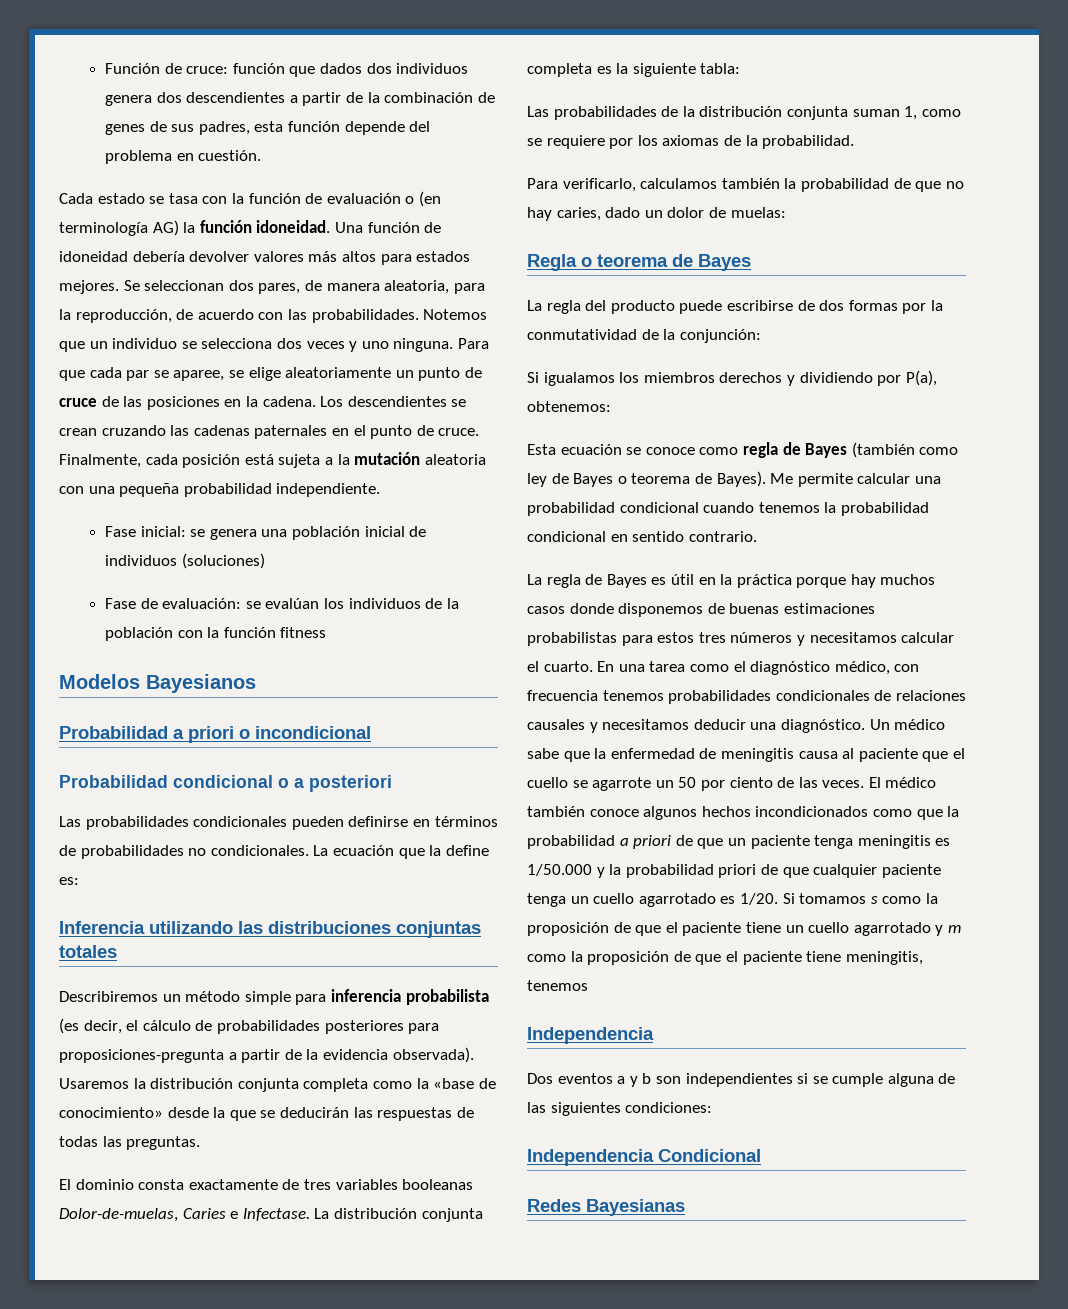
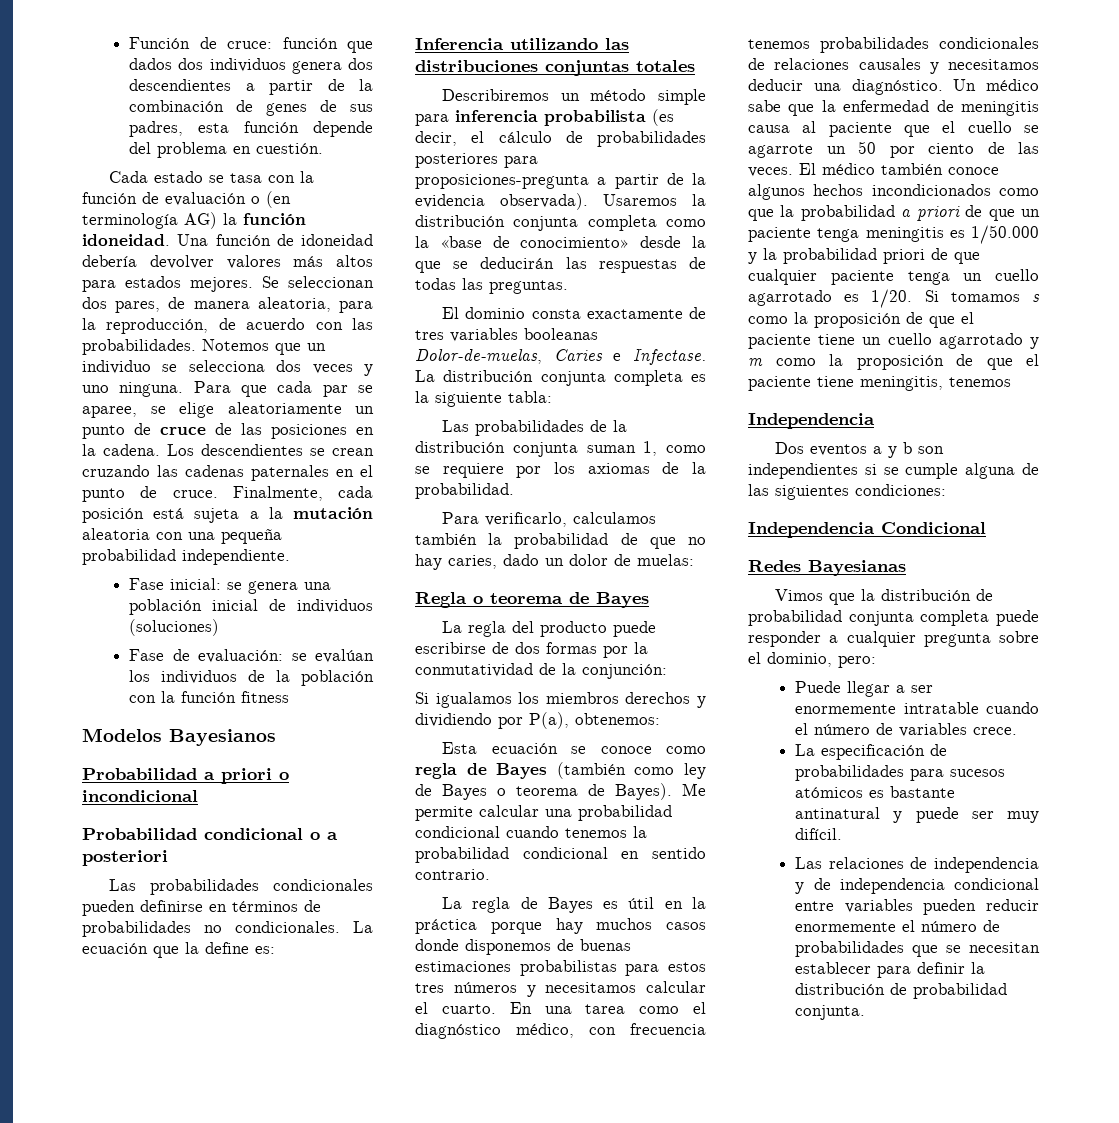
(685, 1207) none -> [775,589,994,605] [748,610,1039,626] [748,631,1039,647] [748,652,876,668] [795,681,934,697] [795,702,1039,714] [795,723,1018,737] [795,744,948,760] [795,765,1006,781] [795,786,956,798] [795,807,1039,823] [795,828,843,840] [795,857,1039,873] [795,878,1039,894] [795,899,1039,915] [795,920,1001,932] [795,941,1040,957] [795,962,986,978] [795,983,1008,999] [795,1005,866,1020] // Vimos que la distribución de probabilidad conjunta completa puede responder a cualquier pregunta sobre el dominio, pero: // Puede llegar a ser enormemente intratable cuando el número de variables crece. // La especificación de probabilidades para sucesos atómicos es bastante antinatural y puede ser muy difícil. // Las relaciones de independencia y de independencia condicional entre variables pueden reducir enormemente el número de probabilidades que se necesitan establecer para definir la distribución de probabilidad conjunta.

